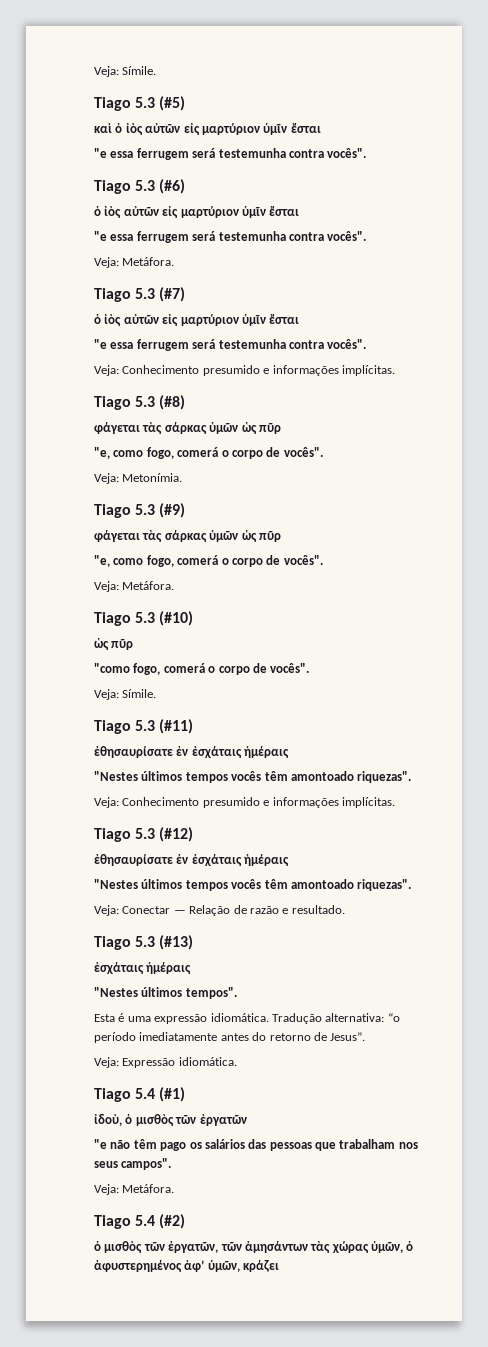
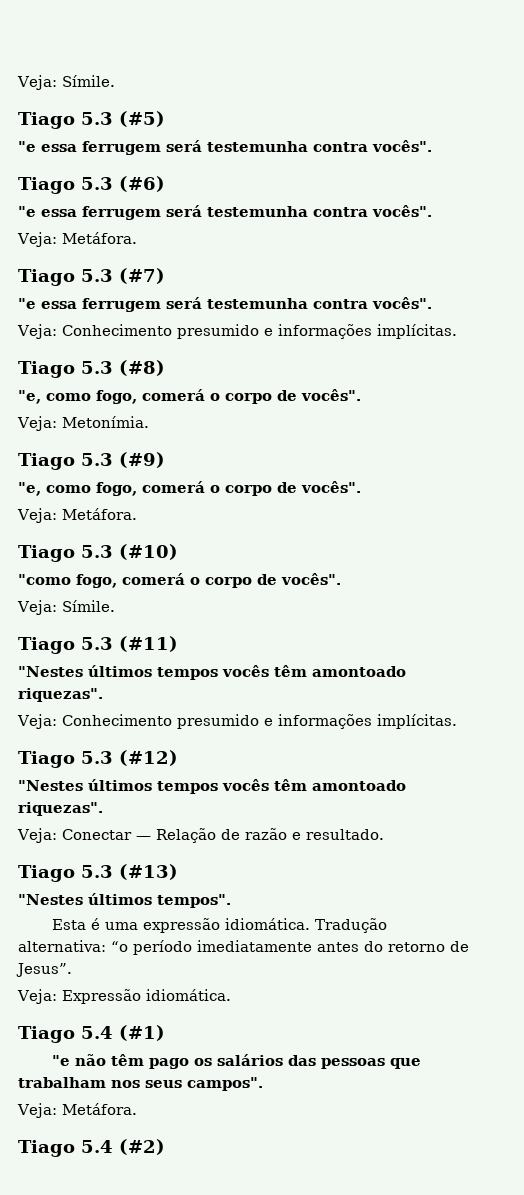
[94,123,321,136] // καὶ ὁ ἰὸς αὐτῶν εἰς μαρτύριον ὑμῖν ἔσται -> (165, 119) none
[94,206,300,219] // ὁ ἰὸς αὐτῶν εἰς μαρτύριον ὑμῖν ἔσται -> (165, 184) none
[94,314,300,327] // ὁ ἰὸς αὐτῶν εἰς μαρτύριον ὑμῖν ἔσται -> (165, 276) none
[94,422,281,435] // φάγεται τὰς σάρκας ὑμῶν ὡς πῦρ -> (165, 368) none
[94,530,281,543] // φάγεται τὰς σάρκας ὑμῶν ὡς πῦρ -> (165, 460) none
[94,638,134,651] // ὡς πῦρ -> (178, 552) none
[94,746,290,759] // ἐθησαυρίσατε ἐν ἐσχάταις ἡμέραις -> (178, 644) none
[94,854,290,867] // ἐθησαυρίσατε ἐν ἐσχάταις ἡμέραις -> (178, 758) none
[94,962,192,975] // ἐσχάταις ἡμέραις -> (178, 872) none
[94,1114,247,1127] // ἰδοὺ, ὁ μισθὸς τῶν ἐργατῶν -> (165, 1033) none
[94,1241,414,1254] [94,1260,280,1273] // ὁ μισθὸς τῶν ἐργατῶν, τῶν ἀμησάντων τὰς χώρας ὑμῶν, ὁ ἀφυστερημένος ἀφ’ ὑμῶν, κράζει -> (165, 1147) none

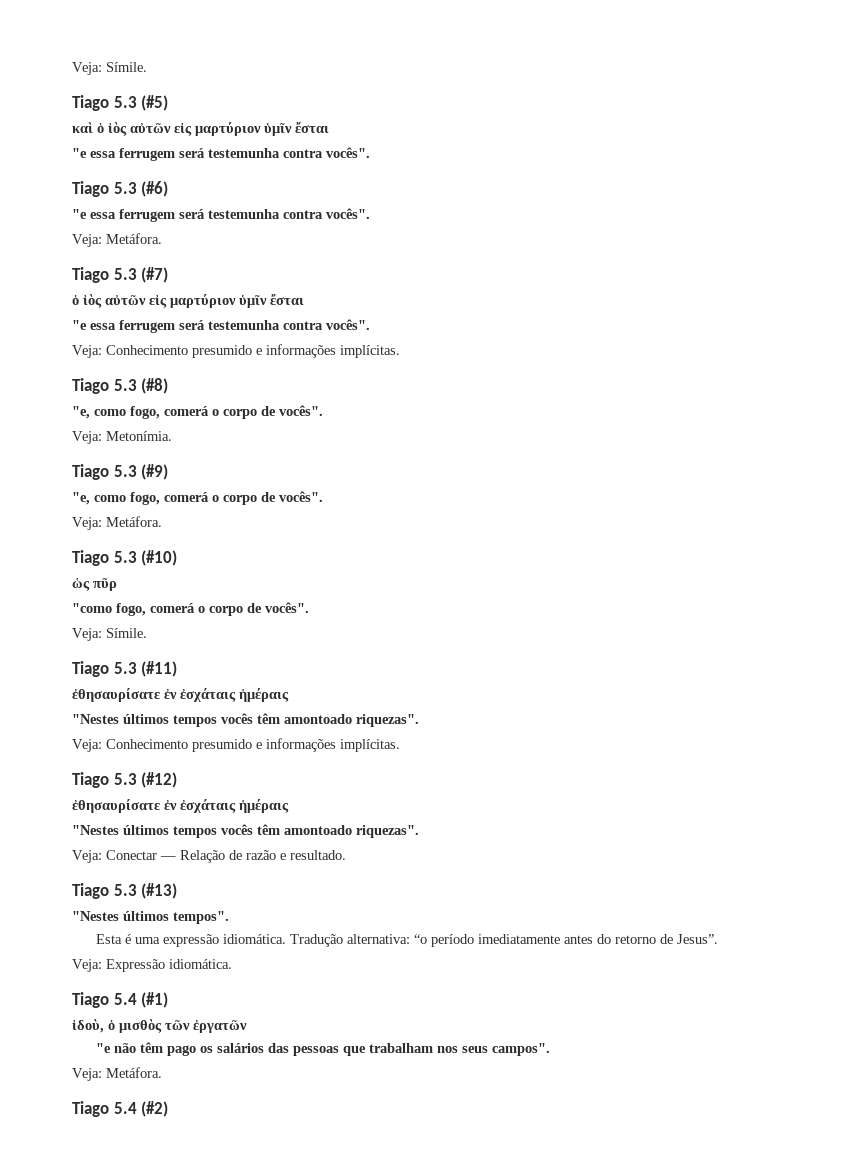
(165, 119) none -> [72,122,329,136] // καὶ ὁ ἰὸς αὐτῶν εἰς μαρτύριον ὑμῖν ἔσται
(165, 276) none -> [72,294,304,308] // ὁ ἰὸς αὐτῶν εἰς μαρτύριον ὑμῖν ἔσται
(178, 552) none -> [72,578,117,591] // ὡς πῦρ
(178, 644) none -> [72,688,289,702] // ἐθησαυρίσατε ἐν ἐσχάταις ἡμέραις
(178, 758) none -> [72,799,289,813] // ἐθησαυρίσατε ἐν ἐσχάταις ἡμέραις
(165, 1033) none -> [72,1019,247,1033] // ἰδοὺ, ὁ μισθὸς τῶν ἐργατῶν

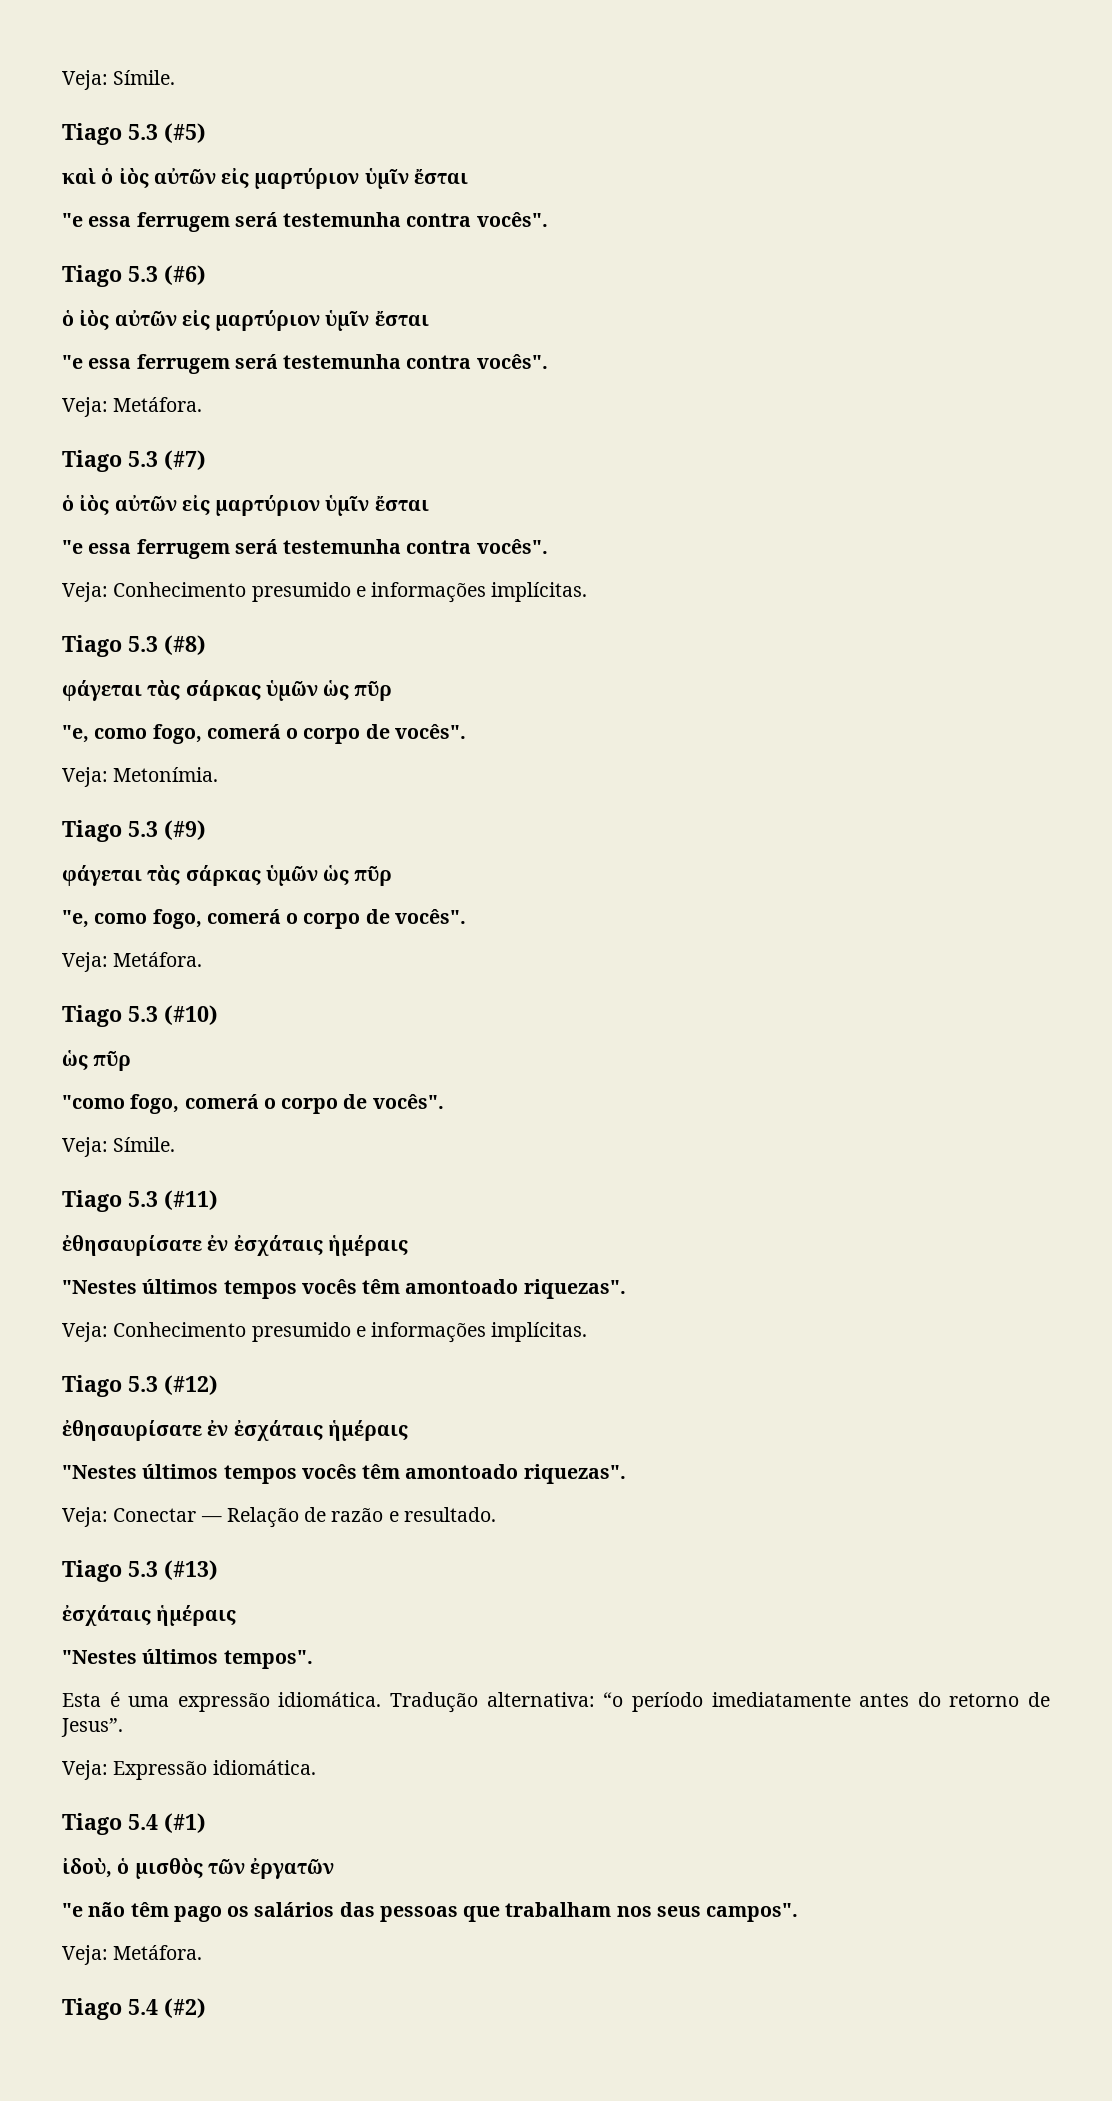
(169, 189) none -> [62,310,429,331] // ὁ ἰὸς αὐτῶν εἰς μαρτύριον ὑμῖν ἔσται
(169, 386) none -> [62,680,393,701] // φάγεται τὰς σάρκας ὑμῶν ὡς πῦρ
(169, 472) none -> [62,865,393,886] // φάγεται τὰς σάρκας ὑμῶν ὡς πῦρ
(178, 891) none -> [62,1605,237,1626] // ἐσχάταις ἡμέραις

